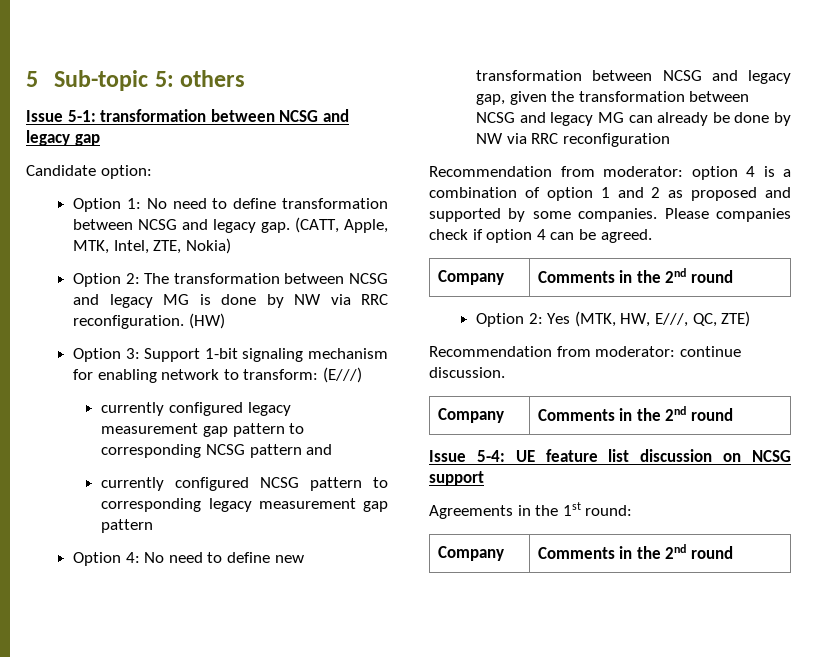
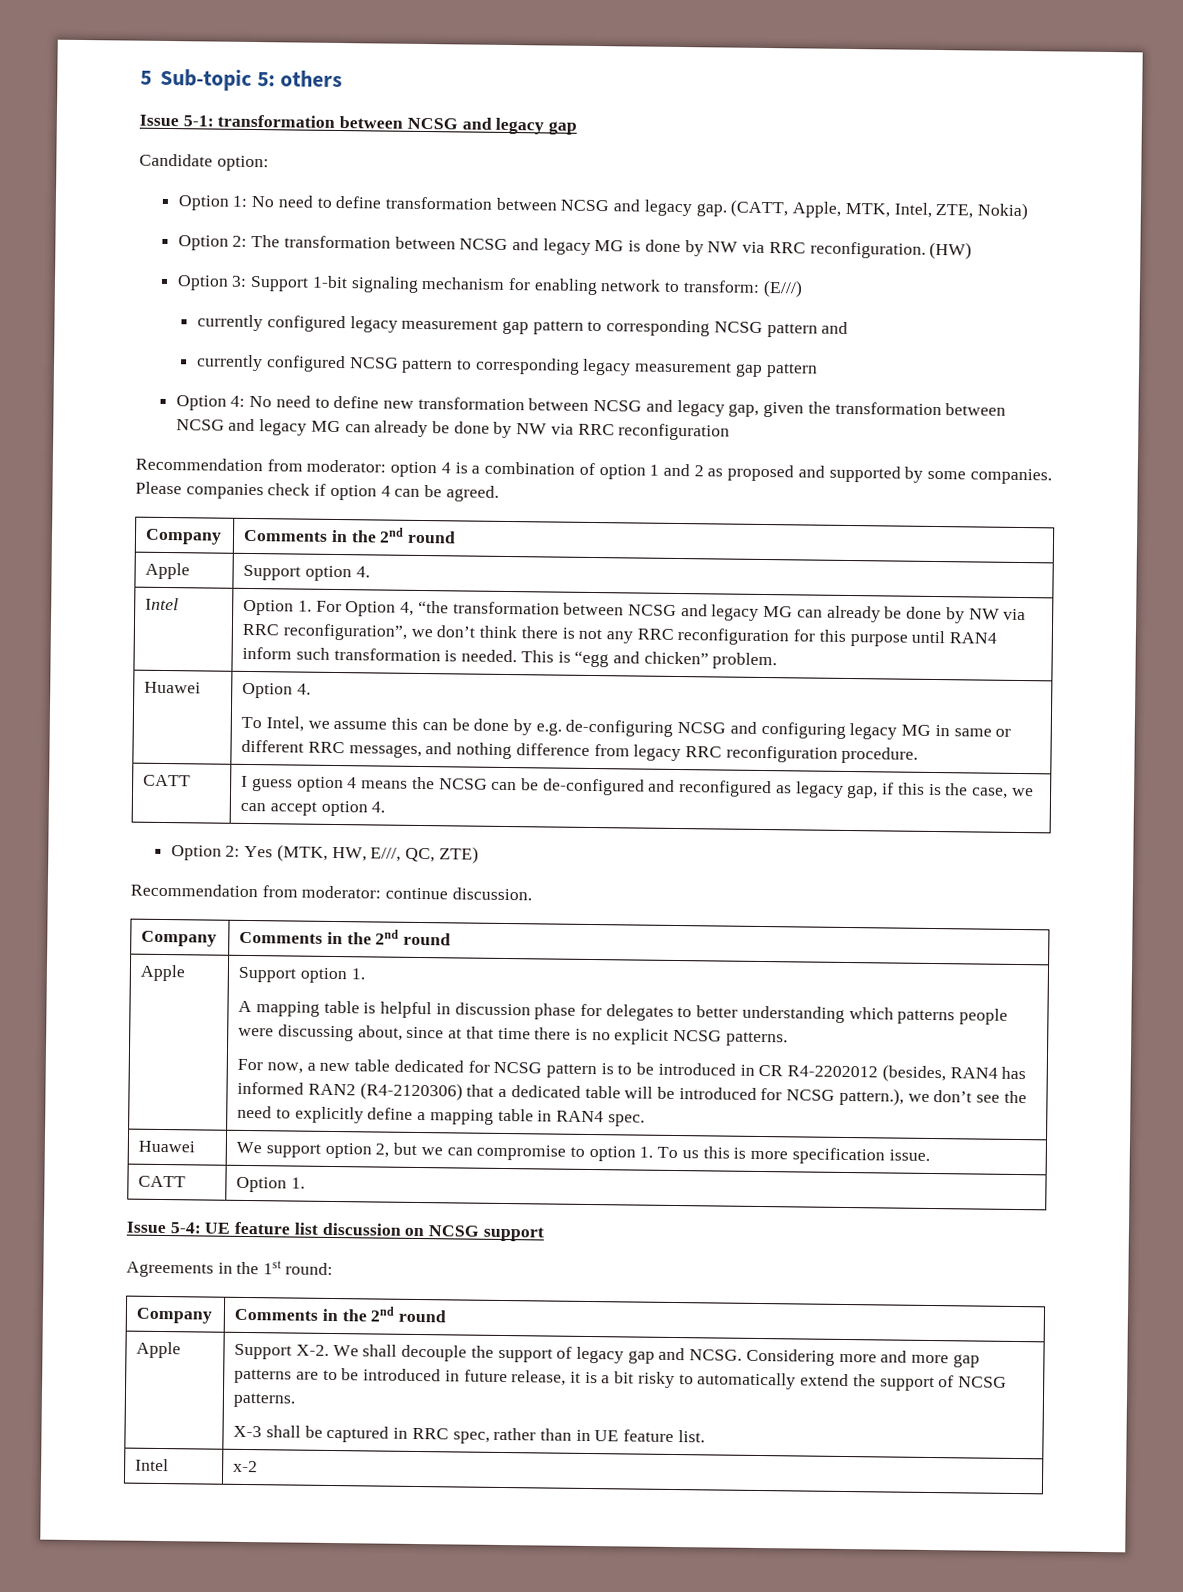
(734, 276) none -> [145,562,191,580] [243,564,370,582] [145,597,180,611] [243,599,1027,624] [242,623,998,647] [242,646,778,670] [144,681,202,694] [242,682,311,699] [241,716,1012,740] [241,739,919,764] [143,774,192,787] [241,775,1034,799] [240,800,386,817] // Apple | Support option 4. // Intel | Option 1. For Option 4, “the transformation between NCSG and legacy MG can already be done by NW via RRC reconfiguration”, we don’t think there is not any RRC reconfiguration for this purpose until RAN4 inform such transformation is needed. This is “egg and chicken” problem. // Huawei | Option 4. // To Intel, we assume this can be done by e.g. de-configuring NCSG and configuring legacy MG in same or different RRC messages, and nothing difference from legacy RRC reconfiguration procedure. // CATT | I guess option 4 means the NCSG can be de-configured and reconfigured as legacy gap, if this is the case, we can accept option 4.
(734, 414) none -> [140,964,186,982] [238,966,365,984] [238,1000,1009,1025] [238,1024,788,1047] [237,1058,1027,1083] [237,1081,1027,1106] [237,1105,645,1127] [138,1140,196,1153] [236,1141,930,1165] [138,1175,187,1188] [236,1176,305,1193] // Apple | Support option 1. // A mapping table is helpful in discussion phase for delegates to better understanding which patterns people were discussing about, since at that time there is no explicit NCSG patterns. // For now, a new table dedicated for NCSG pattern is to be introduced in CR R4-2202012 (besides, RAN4 has informed RAN2 (R4-2120306) that a dedicated table will be introduced for NCSG pattern.), we don’t see the need to explicitly define a mapping table in RAN4 spec. // Huawei | We support option 2, but we can compromise to option 1. To us this is more specification issue. // CATT | Option 1.
(734, 552) none -> [136,1341,182,1359] [234,1343,980,1368] [234,1368,1007,1392] [233,1392,296,1408] [233,1425,705,1444] [135,1458,170,1472] [233,1460,259,1473] // Apple | Support X-2. We shall decouple the support of legacy gap and NCSG. Considering more and more gap patterns are to be introduced in future release, it is a bit risky to automatically extend the support of NCSG patterns. // X-3 shall be captured in RRC spec, rather than in UE feature list. // Intel | x-2

